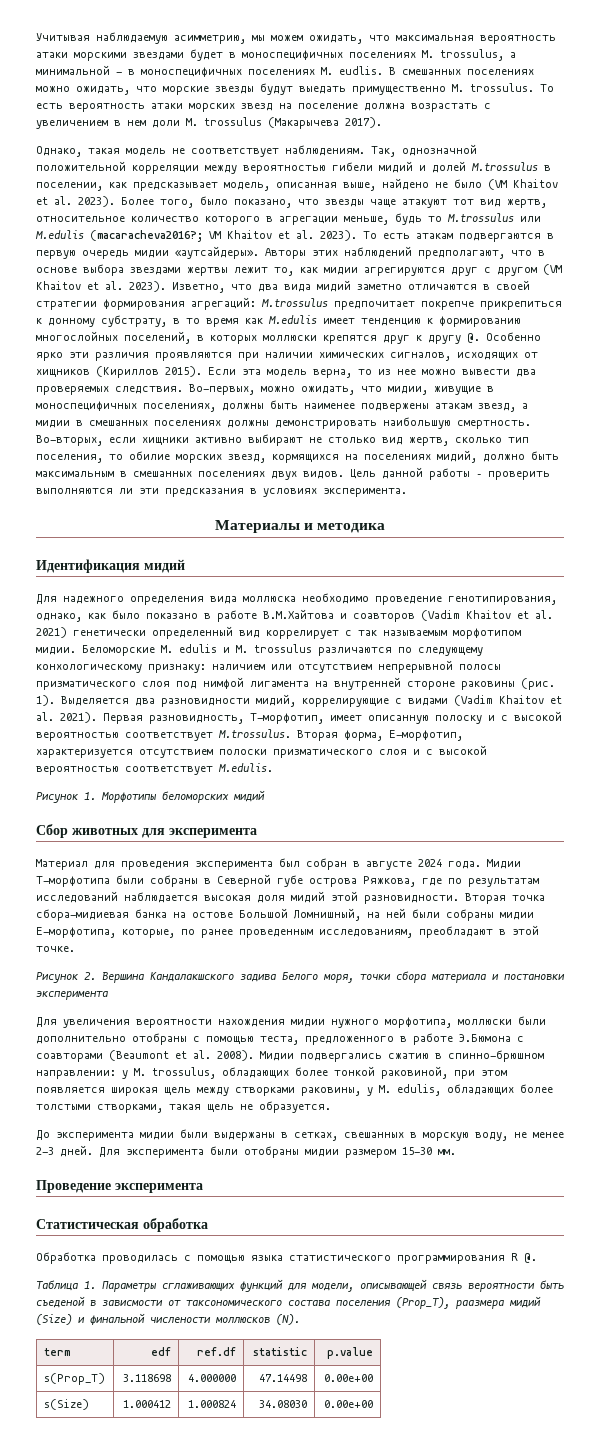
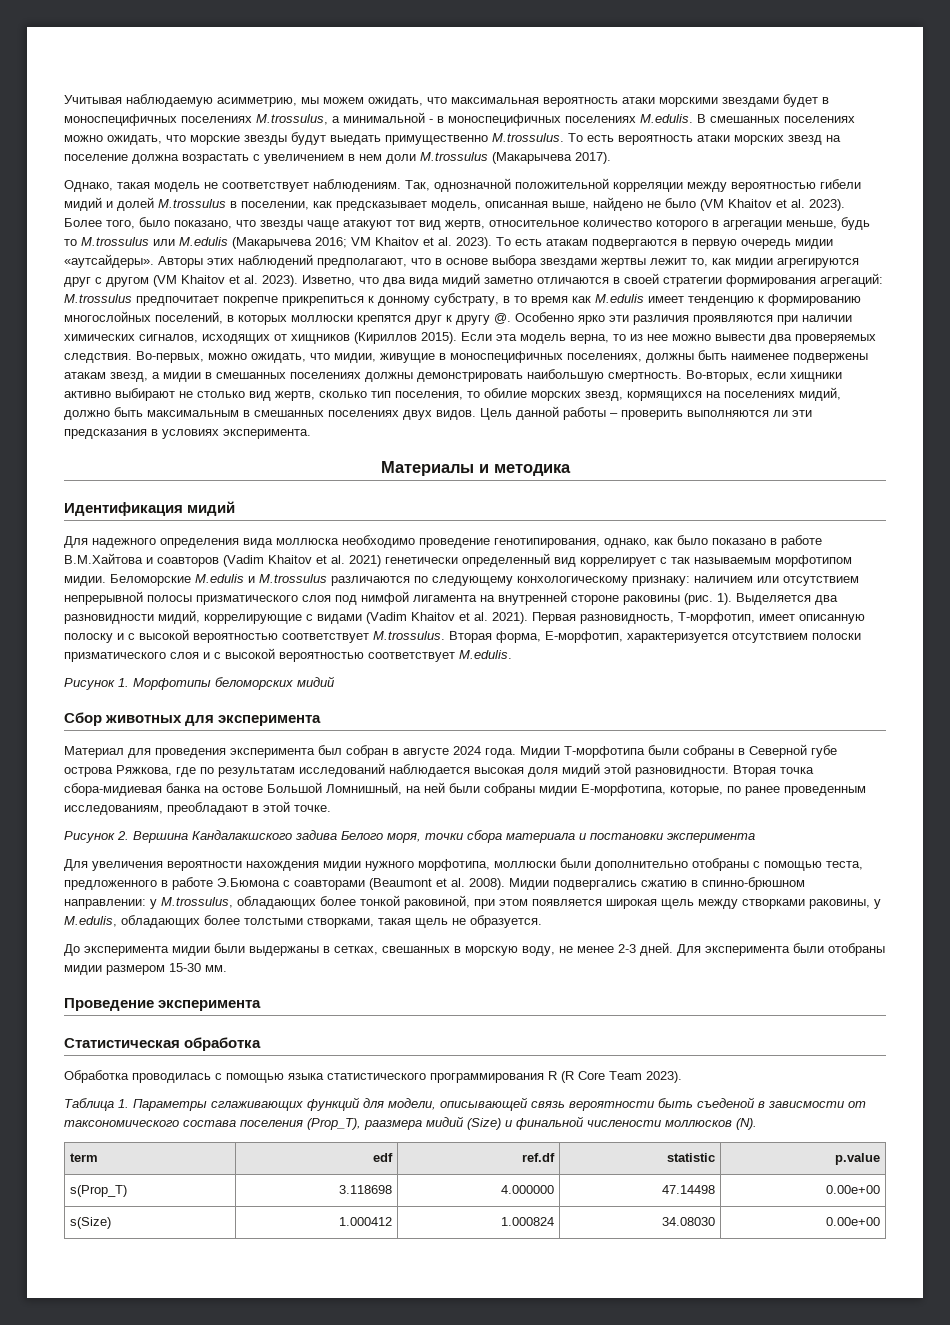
[422,49,504,61] M. trossulus, -> [256,114,328,125] M.trossulus,
[321,66,383,75] M. eudlis. -> [640,114,693,123] M.edulis.
[452,83,534,92] M. trossulus. -> [492,133,564,142] M.trossulus.
[186,117,262,126] M. trossulus -> [420,152,488,161] M.trossulus
[90,230,203,242] (macaracheva2016?; -> [232,237,347,249] (Макарычева 2016;
[161,644,312,653] M. edulis и M. trossulus -> [195,574,327,583] M.edulis и M.trossulus
[134,1067,216,1079] M. trossulus, -> [161,897,233,908] M.trossulus,
[379,1084,441,1096] M. edulis, -> [64,916,117,927] M.edulis,
[524,1253,537,1263] @. -> [561,1071,682,1083] (R Core Team 2023).

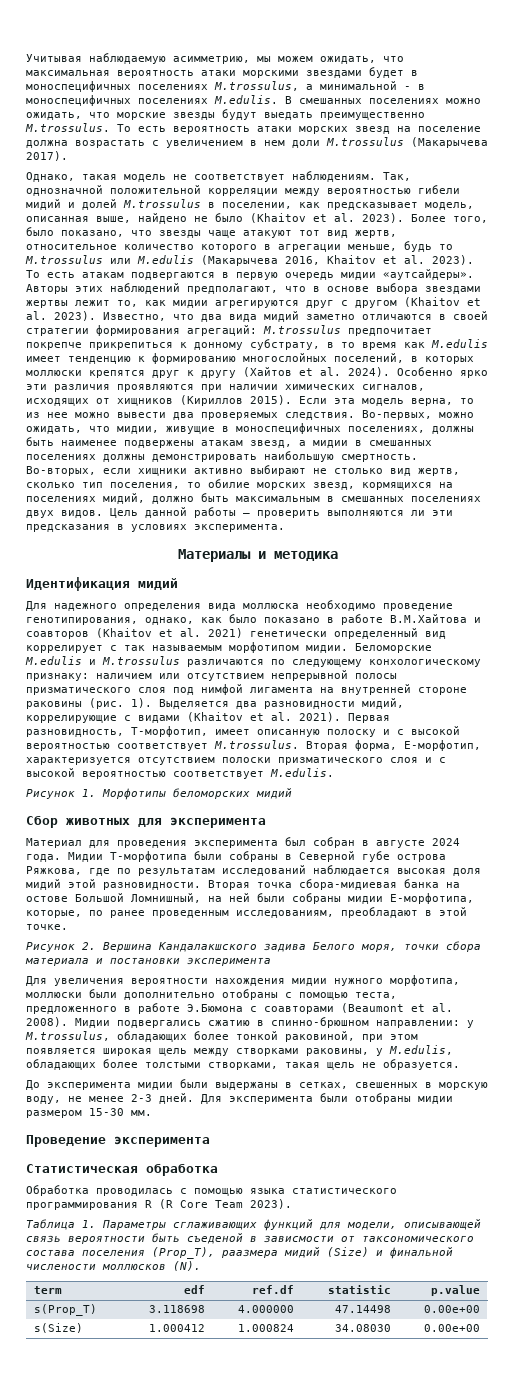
[385,135,488,145] примущественно -> [320,112,425,120] преимущественно
[700,199,772,211] (VM Khaitov -> [250,213,306,223] (Khaitov
[315,237,371,248] 2016; VM -> [285,256,320,265] 2016,
[153,275,355,287] (VM Khaitov et al. 2023). Изветно, -> [404,297,481,307] [26,311,166,321] (Khaitov et al. 2023). Известно,
[494,313,511,324] @. -> [243,367,390,377] (Хайтов et al. 2024).
[223,555,312,567] (Vadim Khaitov -> [96,628,152,638] (Khaitov
[366,612,455,624] (Vadim Khaitov -> [187,712,243,722] (Khaitov
[382,946,450,953] свешанных -> [355,1082,418,1088] свешeнных

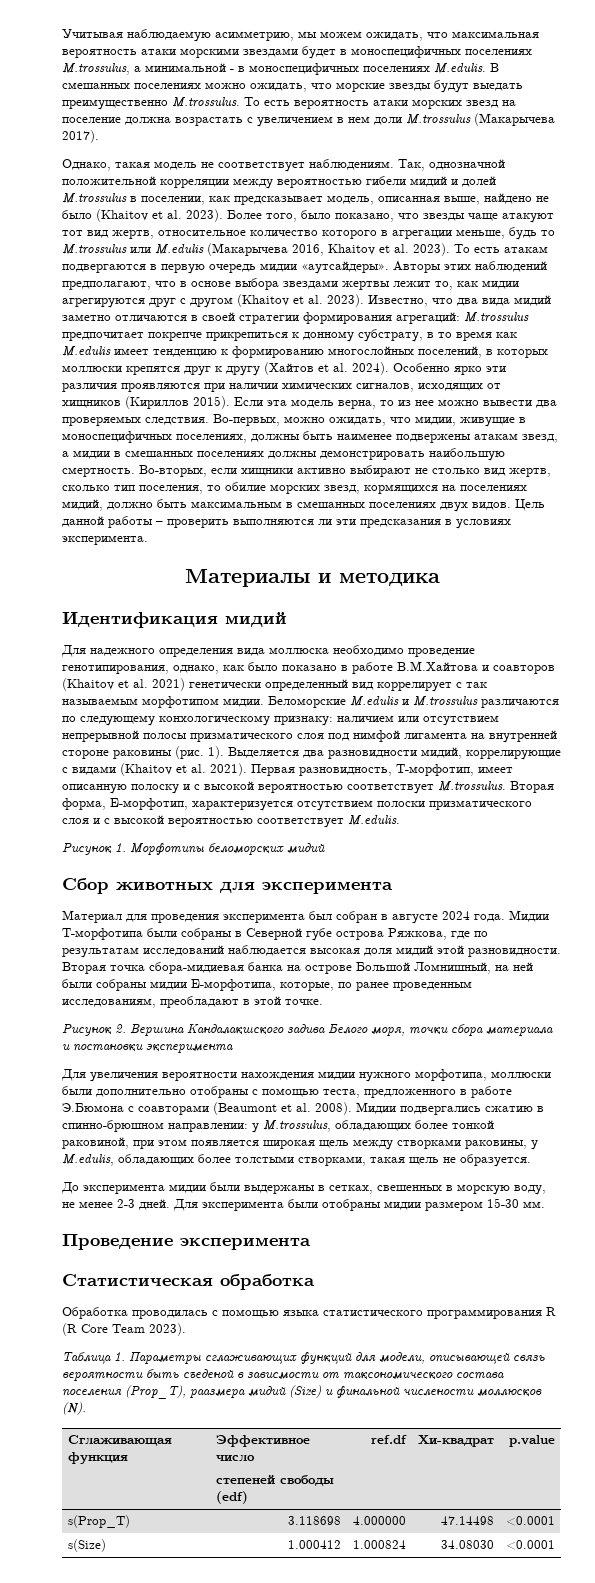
[26,896,68,902] остове -> [305,965,352,974] острове
[34,1286,63,1294] [183,1285,205,1294] term | edf -> [67,1435,172,1446] [67,1452,128,1464] [215,1435,310,1447] [215,1455,255,1461] [215,1475,334,1486] [215,1491,248,1504] Сглаживающая функция | Эффективное число // степеней свободы (edf)
[327,1285,391,1294] statistic -> [418,1435,495,1447] Хи-квадрат
[423,1305,480,1313] 0.00e+00 -> [506,1516,556,1526] <0.0001
[423,1324,480,1332] 0.00e+00 -> [506,1540,556,1550] <0.0001

